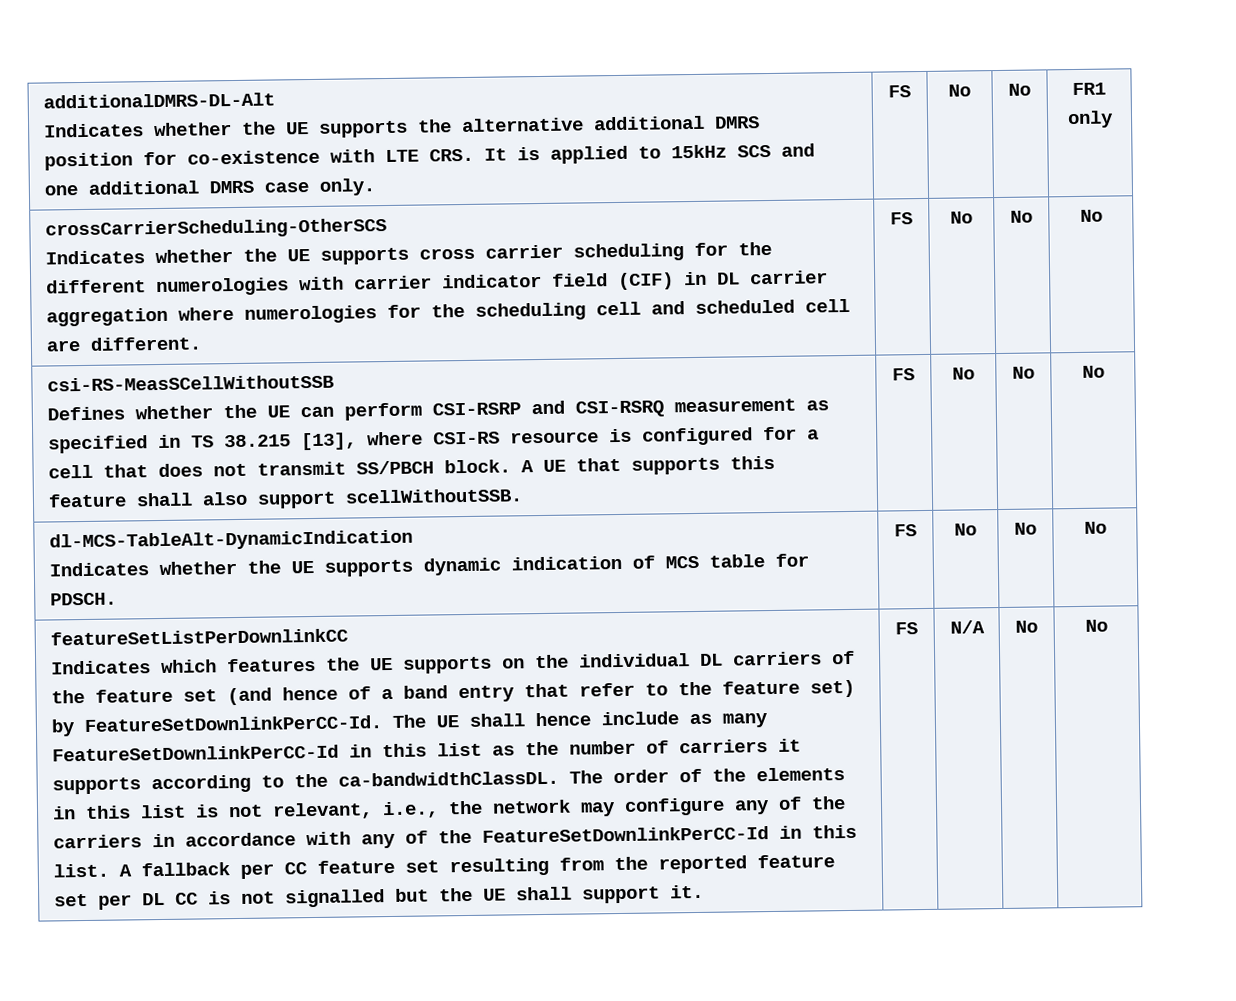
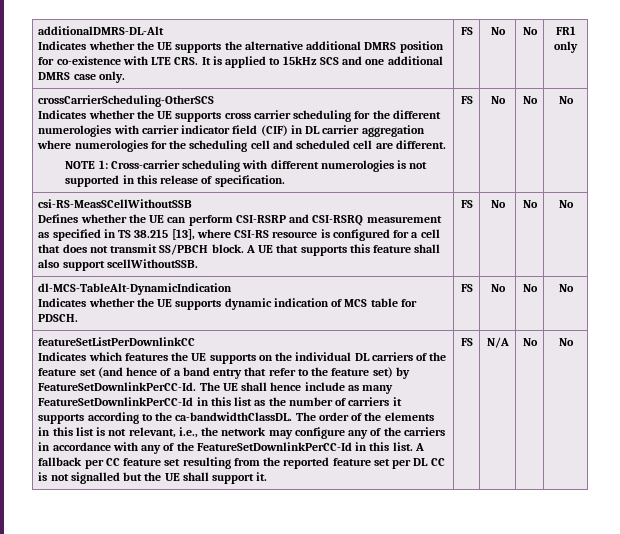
(201, 343) none -> [65,160,428,172] [65,175,285,187] // NOTE 1: Cross-carrier scheduling with different numerologies is not supported in this release of specification.

